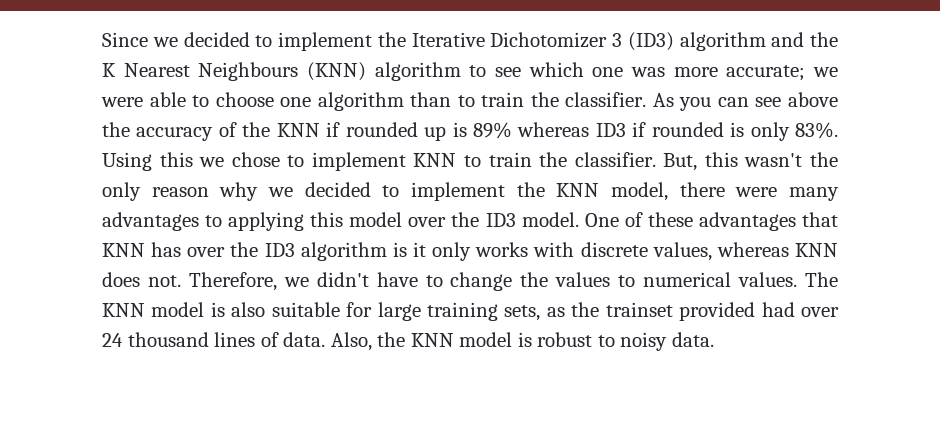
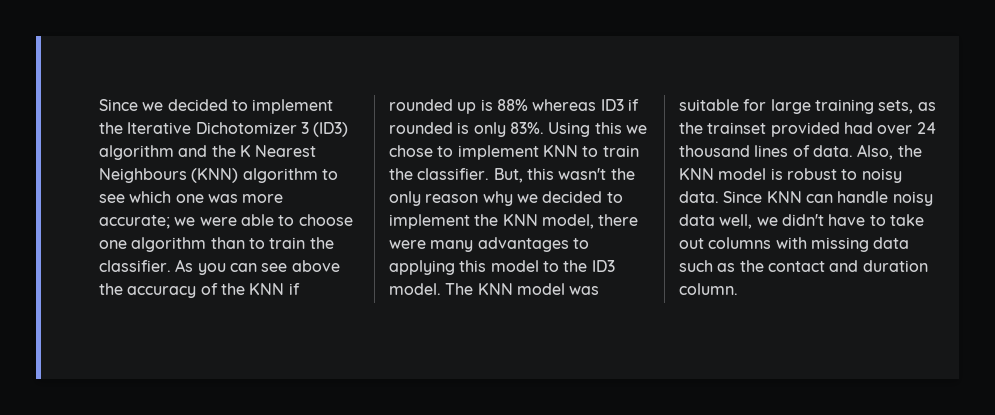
[472,122,512,139] 89% -> [496,99,528,111] 88%
[408,217,447,227] over -> [542,261,559,272] to
[584,212,839,231] [102,242,838,261] [102,272,798,291] One of these advantages that KNN has over the ID3 algorithm is it only works with discrete values, whereas KNN does not. Therefore, we didn't have to change the values to numerical values. -> (441, 289) none
[210,302,266,317] is also -> [569,286,600,295] was
(714, 339) none -> [723,191,933,206] [679,214,924,229] [679,237,910,252] [679,260,928,272] [679,283,738,295] Since KNN can handle noisy data well, we didn't have to take out columns with missing data such as the contact and duration column.

